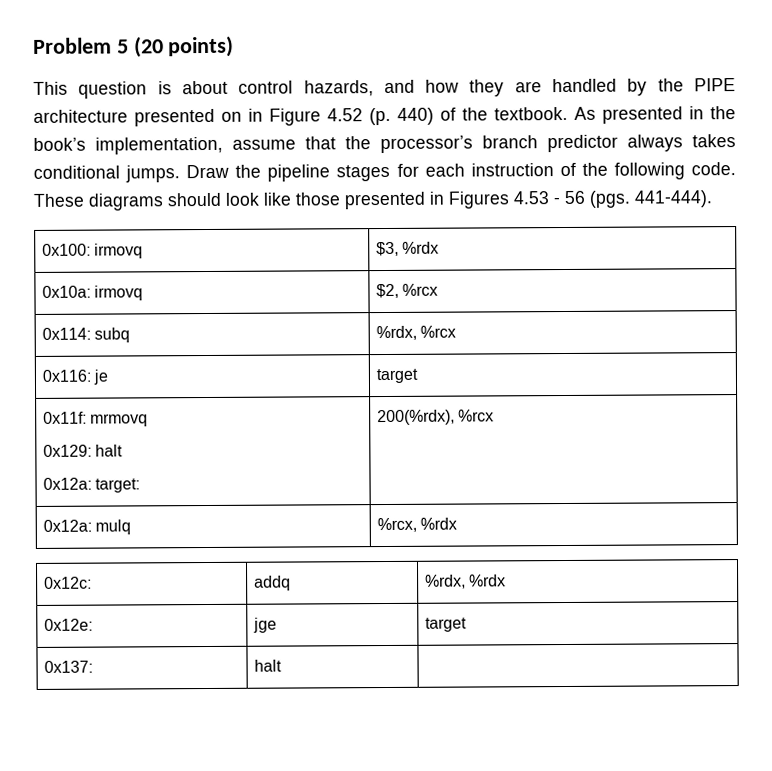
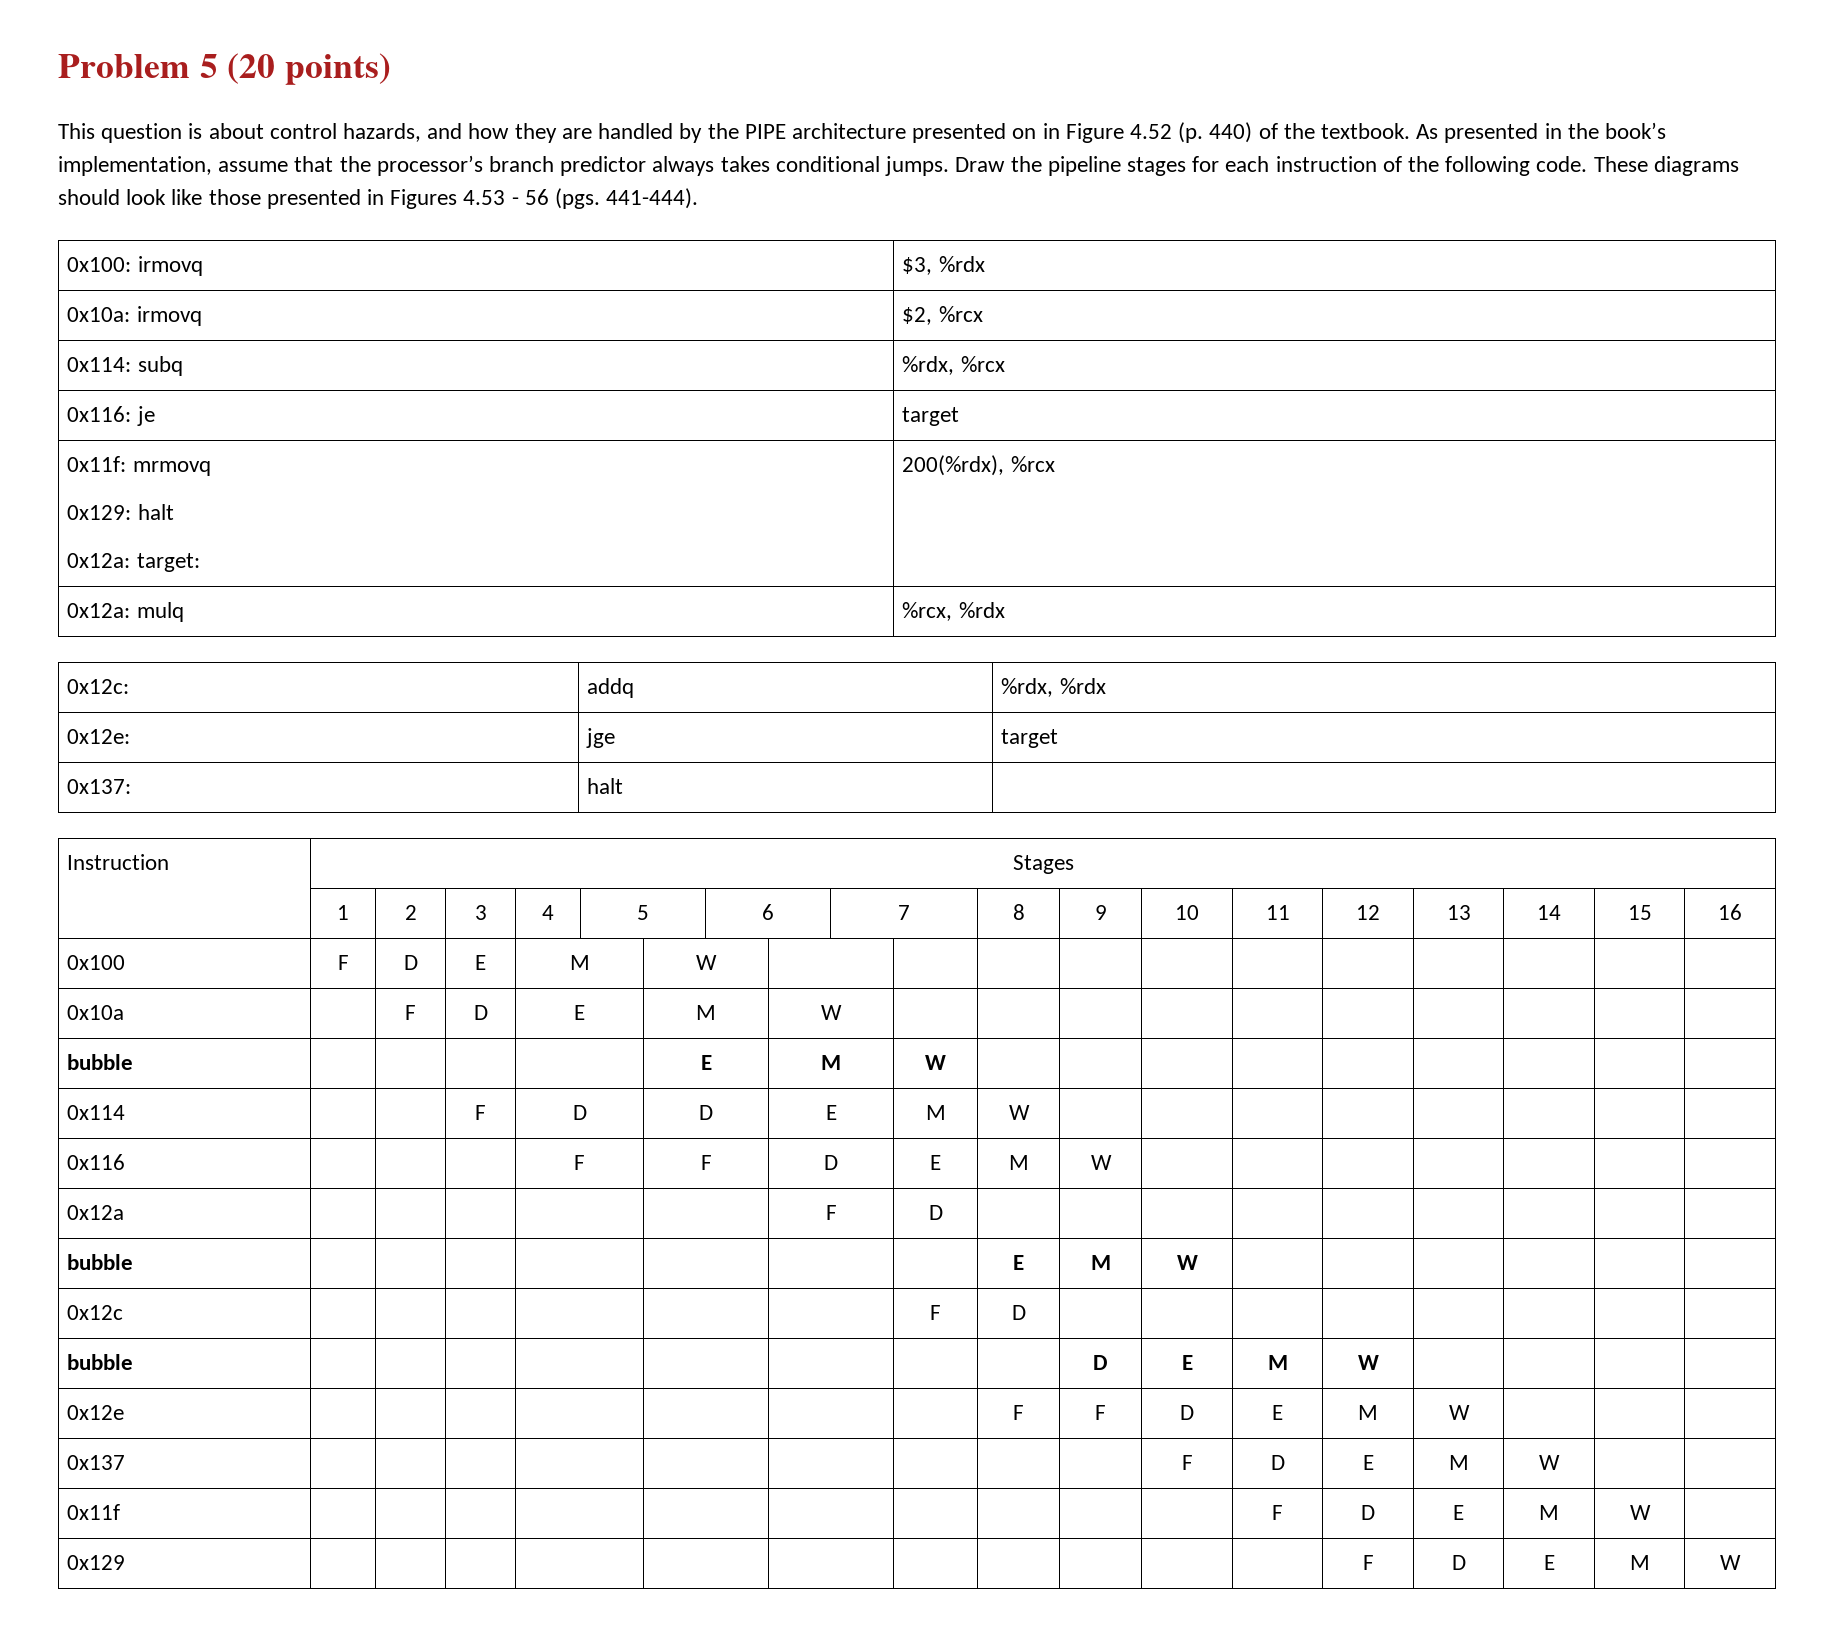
(282, 665) none -> [67,854,170,870] [1012,855,1074,874] [337,905,349,920] [404,905,417,920] [474,905,487,920] [542,905,554,920] [637,905,649,920] [762,904,774,920] [898,905,910,920] [1012,904,1025,920] [1094,905,1107,920] [1175,905,1199,920] [1265,905,1290,920] [1356,905,1380,920] [1446,905,1471,920] [1537,905,1561,920] [1627,905,1652,920] [1718,904,1742,920] [67,955,126,970] [337,955,349,970] [403,955,418,970] [475,955,486,970] [569,955,590,970] [696,955,717,970] [67,1005,125,1020] [405,1005,416,1020] [473,1005,488,1020] [574,1005,585,1020] [696,1005,716,1020] [821,1005,842,1020] [67,1054,134,1070] [700,1055,712,1070] [821,1055,841,1070] [925,1055,946,1070] [67,1105,126,1120] [475,1105,486,1120] [572,1105,587,1120] [699,1105,713,1120] [825,1105,837,1120] [925,1105,946,1120] [1008,1105,1030,1120] [67,1154,126,1170] [574,1155,585,1170] [700,1155,712,1170] [824,1155,838,1170] [930,1155,941,1170] [1008,1155,1029,1170] [1090,1155,1112,1170] [67,1205,125,1220] [825,1205,837,1220] [928,1205,943,1220] [67,1254,134,1270] [1013,1255,1024,1270] [1090,1255,1111,1270] [1176,1255,1198,1270] [67,1305,124,1320] [930,1305,941,1320] [1011,1305,1026,1320] [67,1354,134,1370] [1093,1355,1108,1370] [1181,1355,1193,1370] [1267,1355,1288,1370] [1357,1355,1379,1370] [67,1405,125,1420] [1013,1405,1024,1420] [1095,1405,1106,1420] [1180,1405,1194,1420] [1272,1405,1283,1420] [1358,1405,1378,1420] [1448,1405,1470,1420] [67,1455,126,1470] [1181,1455,1193,1470] [1270,1455,1285,1470] [1362,1455,1374,1470] [1448,1455,1469,1470] [1539,1455,1560,1470] [67,1504,121,1520] [1272,1505,1283,1520] [1361,1505,1375,1520] [1453,1505,1464,1520] [1539,1505,1559,1520] [1629,1505,1651,1520] [67,1555,126,1570] [1362,1555,1374,1570] [1451,1555,1466,1570] [1543,1555,1555,1570] [1629,1555,1650,1570] [1720,1555,1741,1570] // Instruction | Stages // | 1 | 2 | 3 | 4 | 5 | 6 | 7 | 8 | 9 | 10 | 11 | 12 | 13 | 14 | 15 | 16 // 0x100 | F | D | E | M | W | | | | | | | | | | | // 0x10a | | F | D | E | M | W | | | | | | | | | | // bubble | | | | | E | M | W | | | | | | | | | // 0x114 | | | F | D | D | E | M | W | | | | | | | | // 0x116 | | | | F | F | D | E | M | W | | | | | | | // 0x12a | | | | | | F | D | | | | | | | | | // bubble | | | | | | | | E | M | W | | | | | | // 0x12c | | | | | | | F | D | | | | | | | | // bubble | | | | | | | | | D | E | M | W | | | | // 0x12e | | | | | | | | F | F | D | E | M | W | | | // 0x137 | | | | | | | | | | F | D | E | M | W | | // 0x11f | | | | | | | | | | | F | D | E | M | W | // 0x129 | | | | | | | | | | | | F | D | E | M | W

